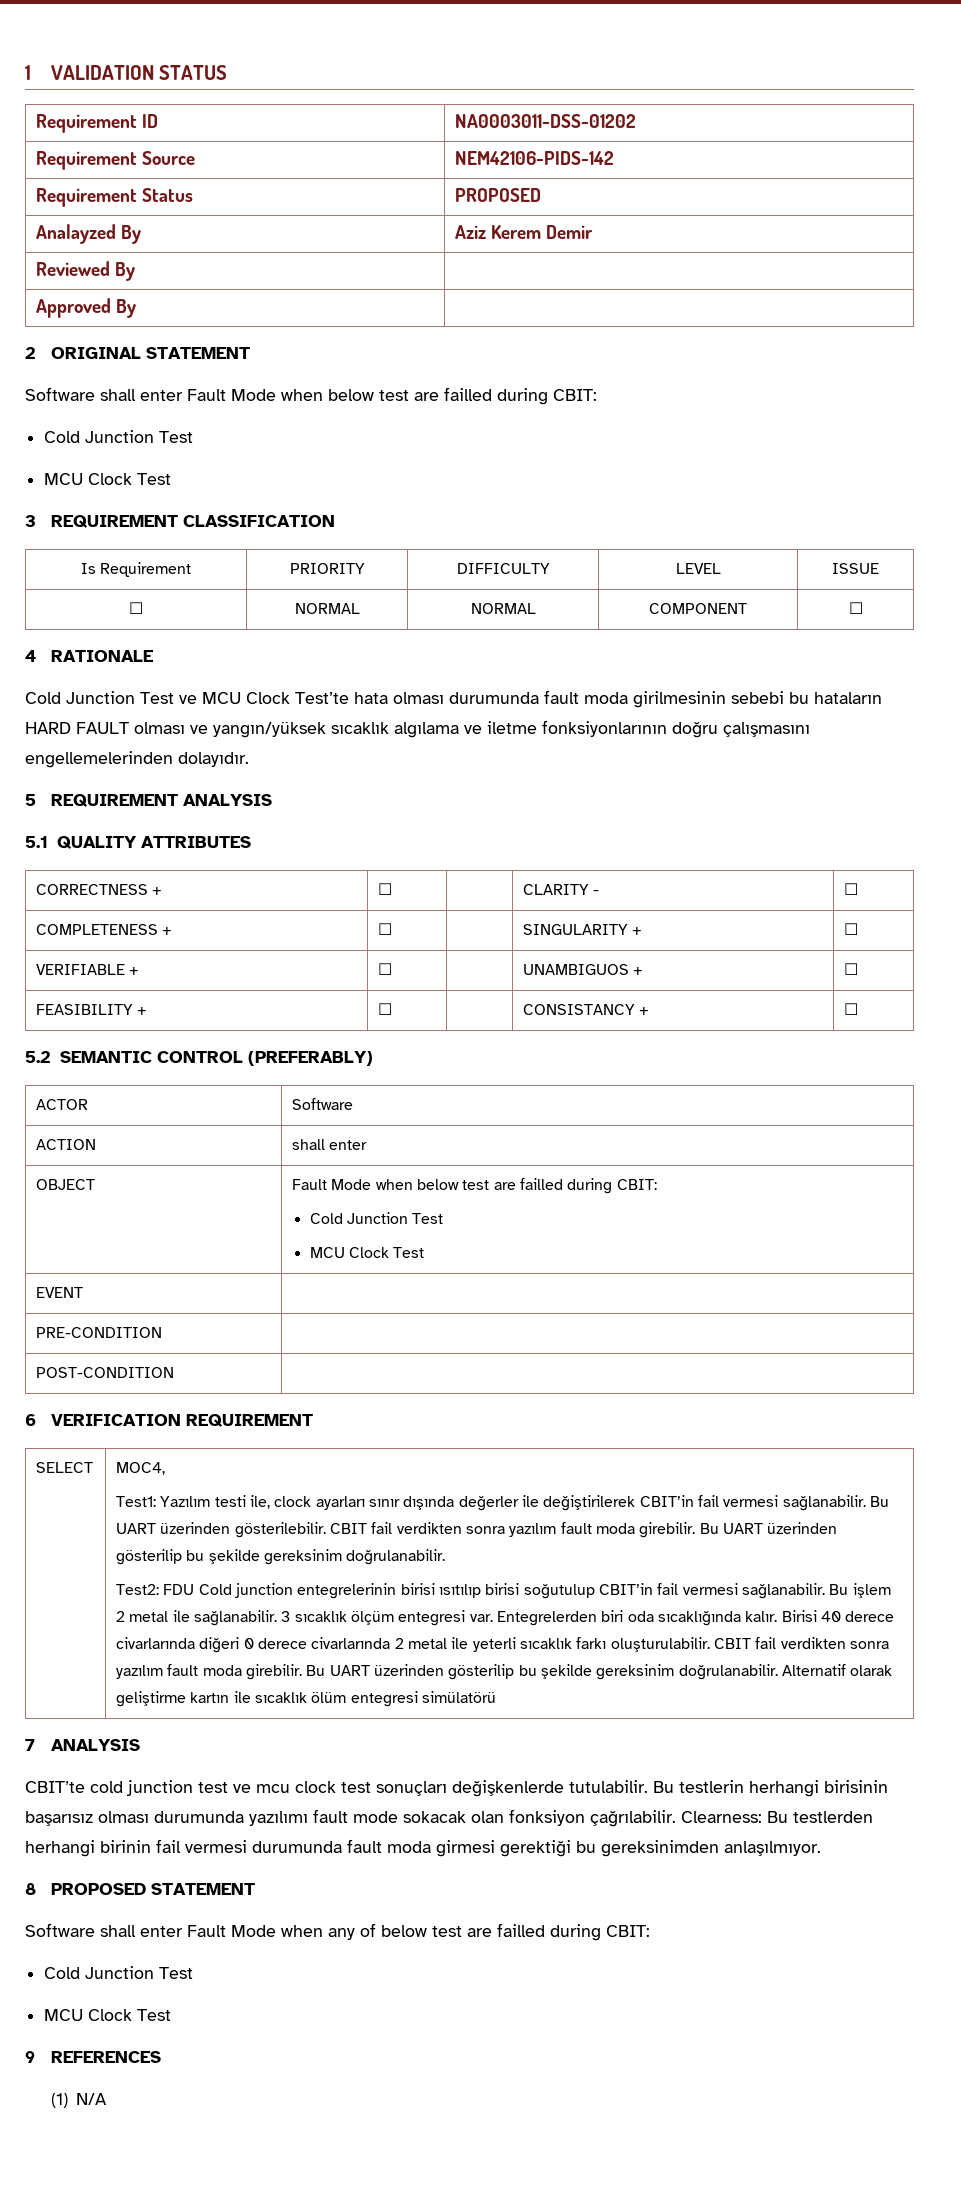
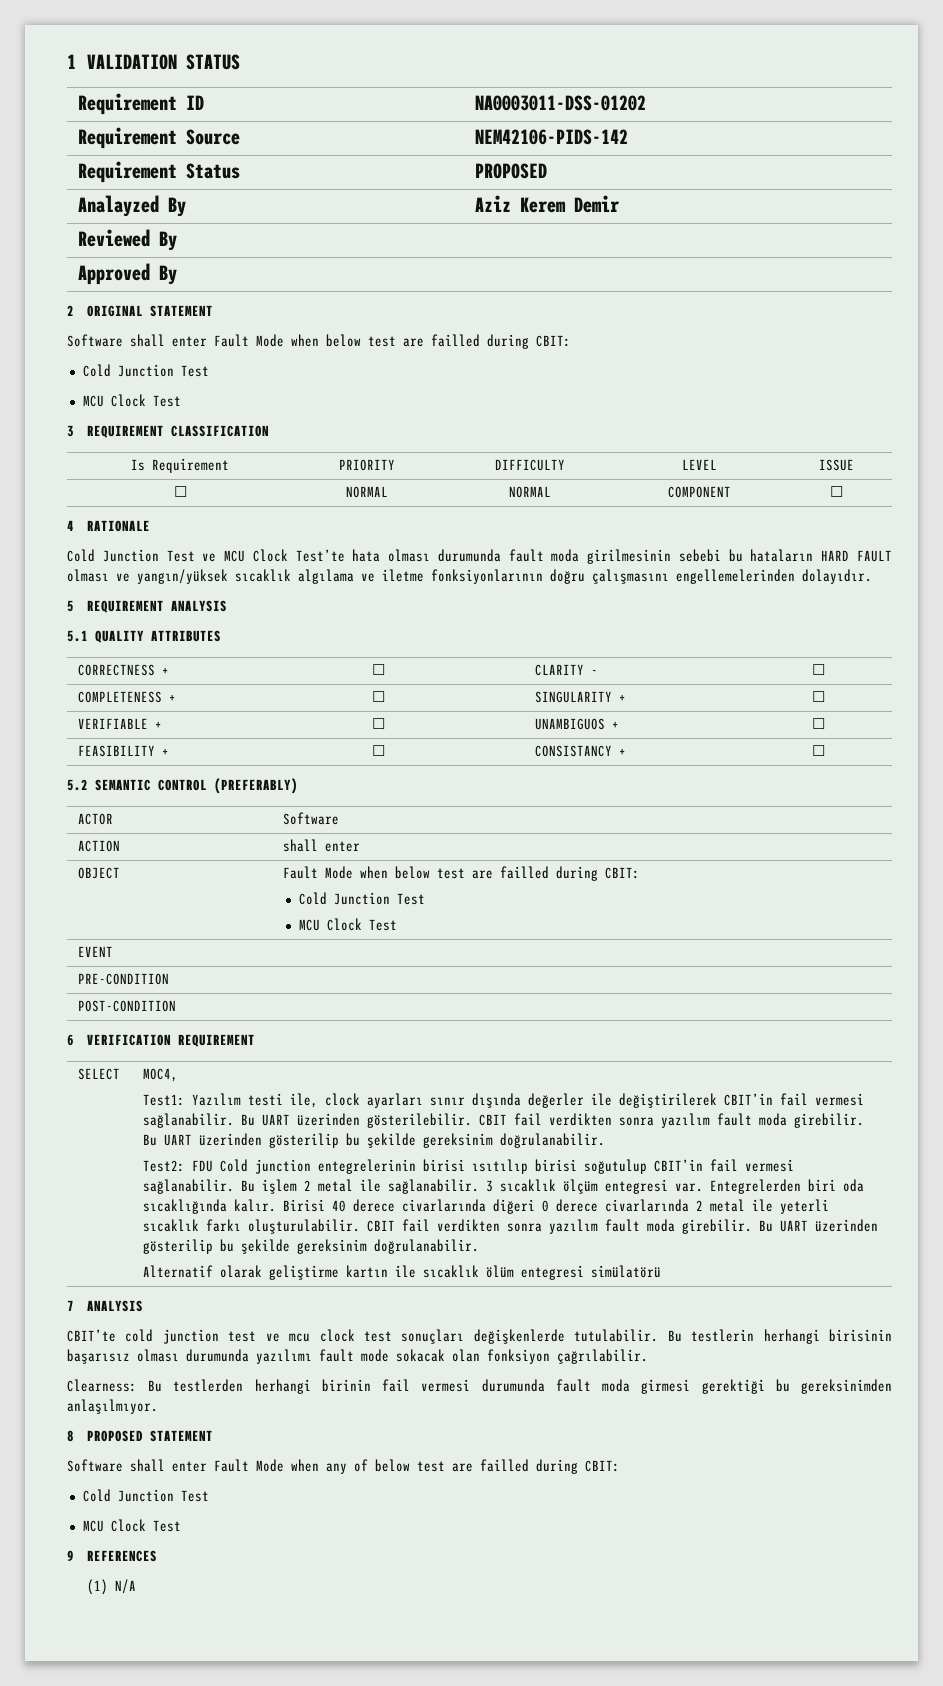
(778, 1672) none -> (480, 1246) //
(676, 1818) none -> (648, 1356) //

